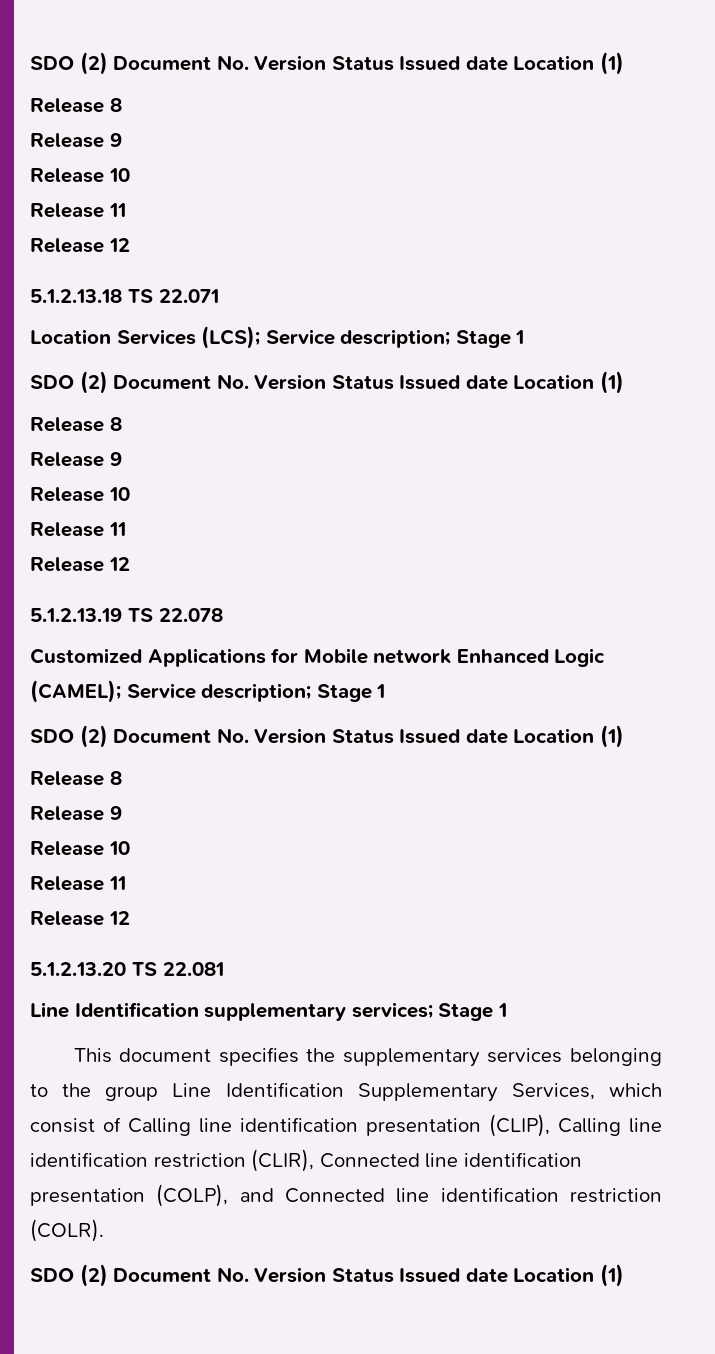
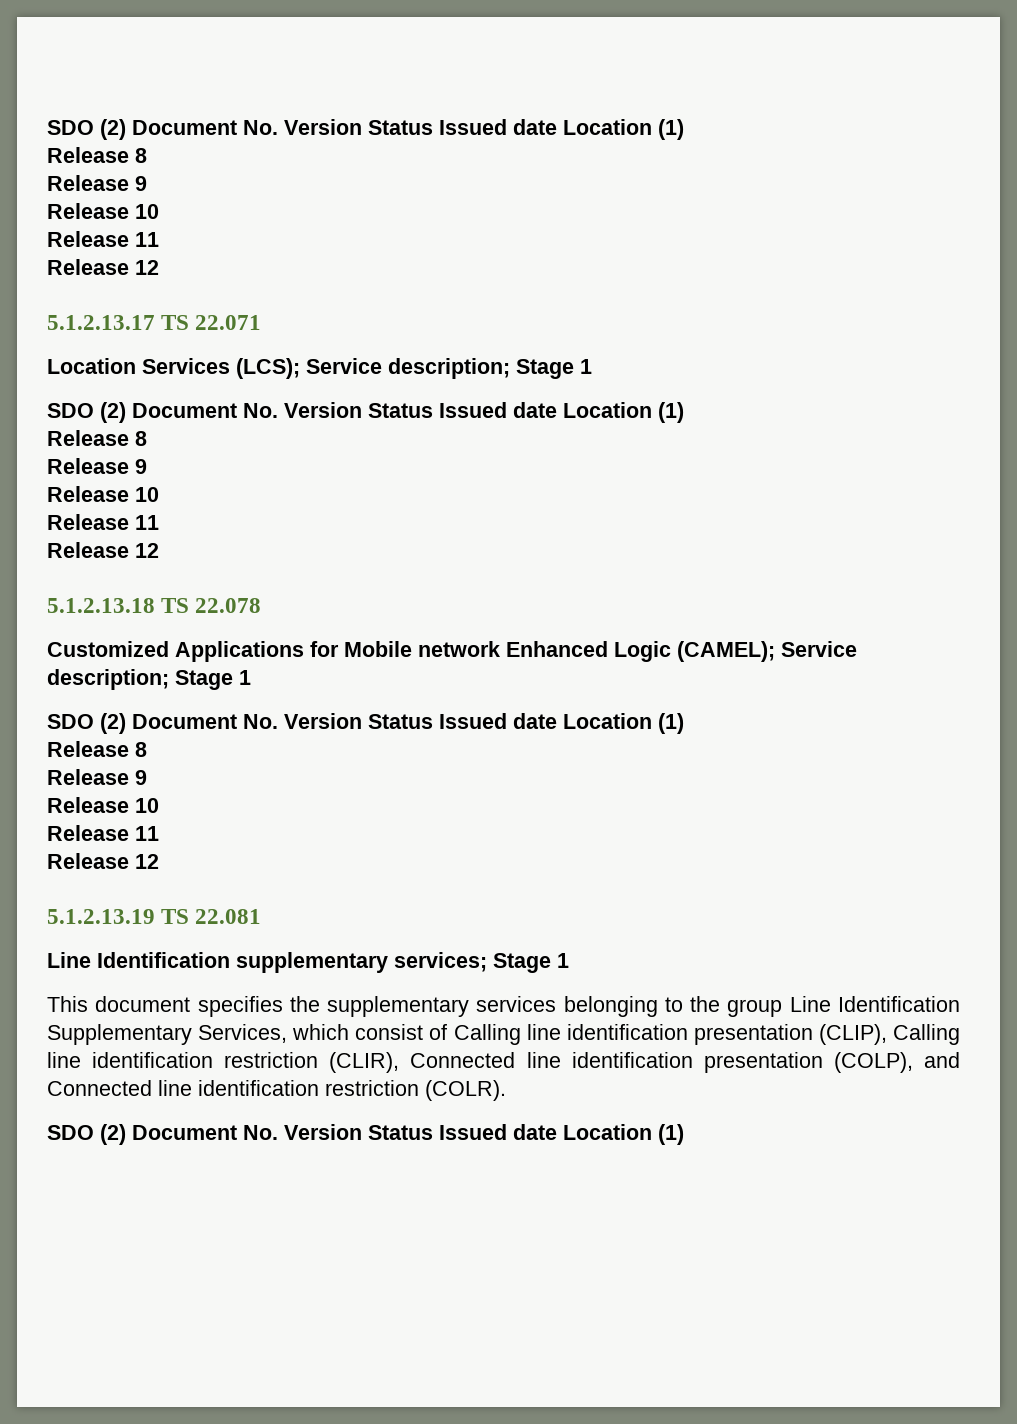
[30,289,122,303] 5.1.2.13.18 -> [47,315,155,330] 5.1.2.13.17
[30,608,122,622] 5.1.2.13.19 -> [47,598,155,613] 5.1.2.13.18
[30,962,126,976] 5.1.2.13.20 -> [47,909,155,924] 5.1.2.13.19

